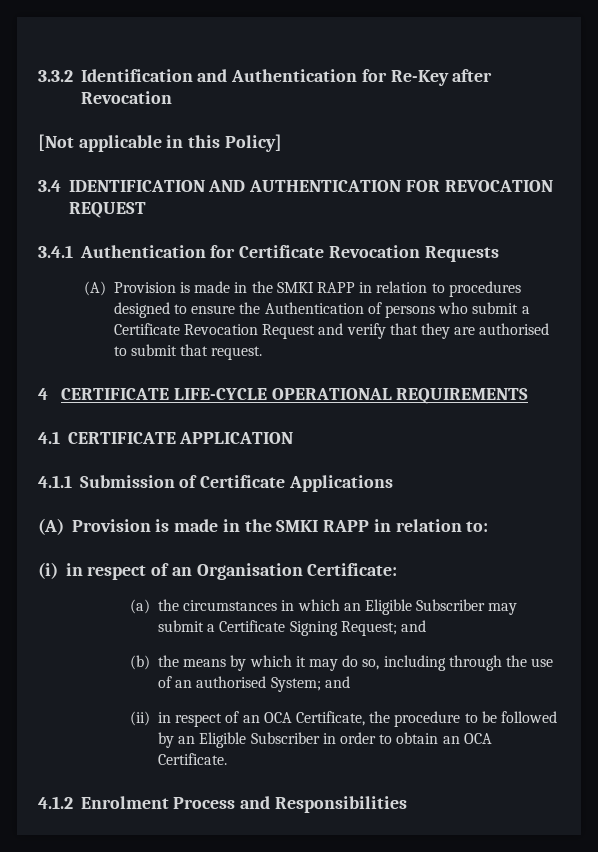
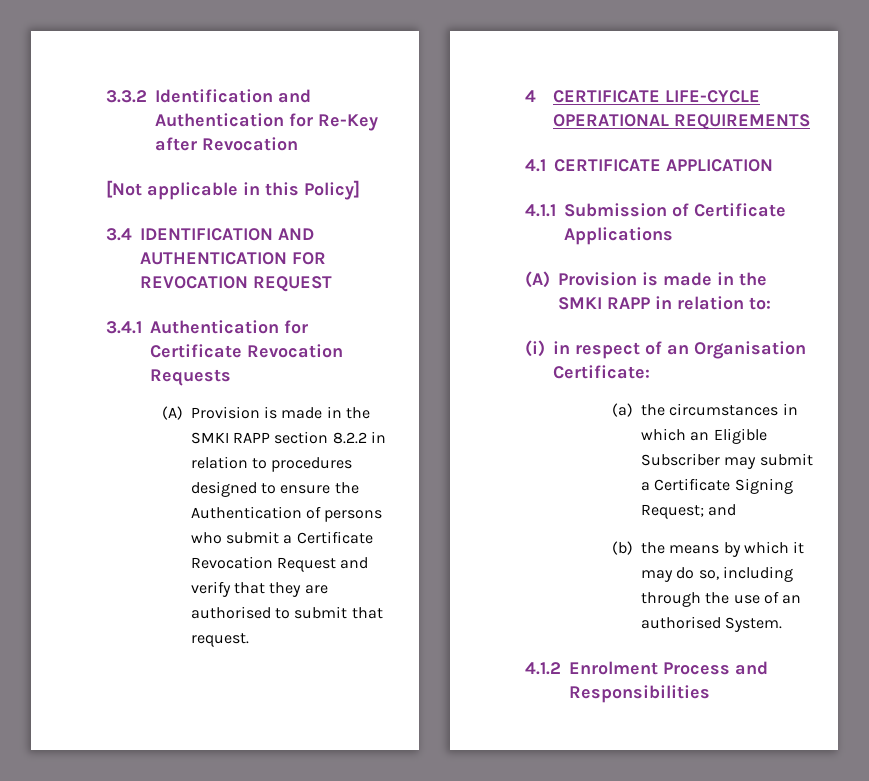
(356, 287) none -> [274,431,367,444] section 8.2.2
[270,676,350,692] [130,711,557,727] [158,732,492,748] [158,753,228,765] System; and // (ii) in respect of an OCA Certificate, the procedure to be followed by an Eligible Subscriber in order to obtain an OCA Certificate. -> [725,617,783,632] System.

